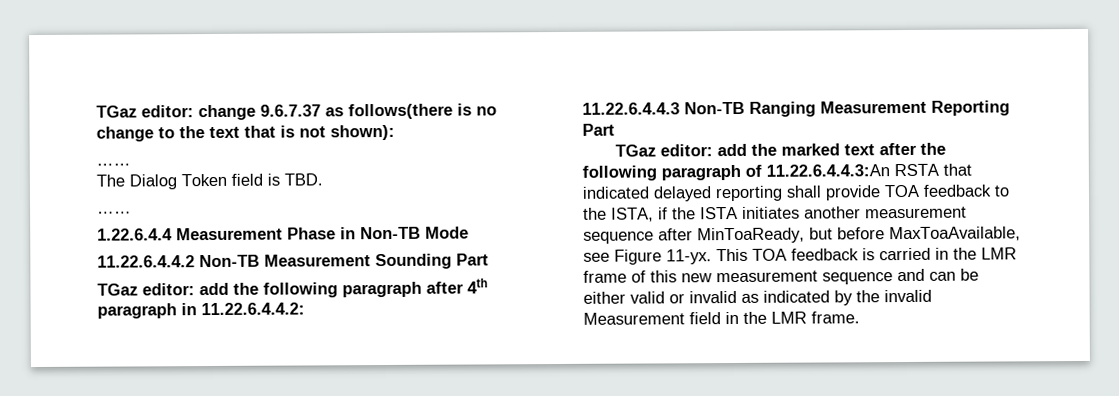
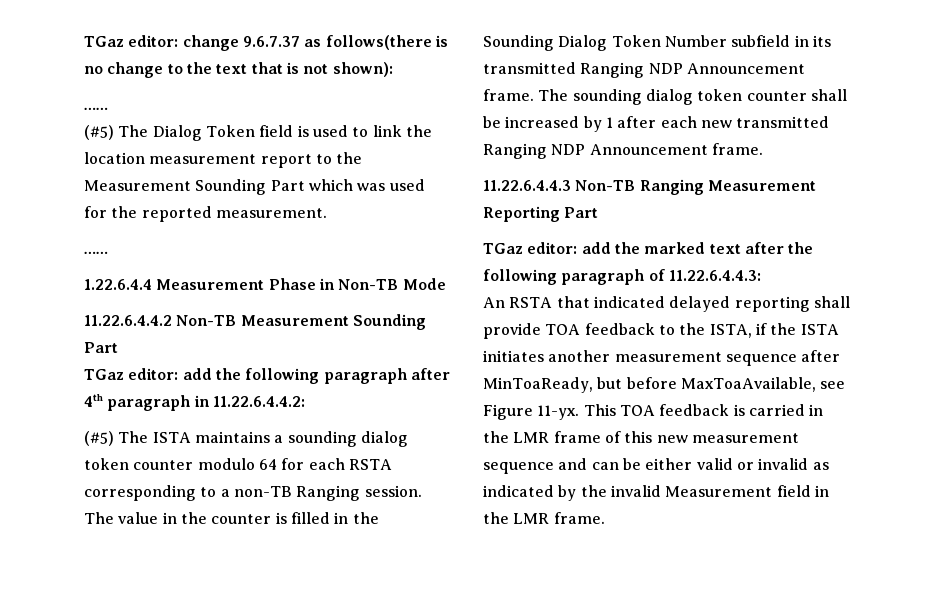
(131, 164) none -> [84,125,114,140] (#5)
[284,173,323,186] TBD. -> [312,125,432,137] [84,152,363,168] [84,179,425,195] [84,206,327,222] used to link the location measurement report to the Measurement Sounding Part which was used for the reported measurement.
(305, 309) none -> [84,431,408,447] [84,458,392,470] [84,485,422,501] [84,512,379,524] [483,35,831,51] [483,62,805,78] [483,89,847,105] [483,116,830,132] [483,143,763,159] // (#5) The ISTA maintains a sounding dialog token counter modulo 64 for each RSTA corresponding to a non-TB Ranging session. The value in the counter is filled in the Sounding Dialog Token Number subfield in its transmitted Ranging NDP Announcement frame. The sounding dialog token counter shall be increased by 1 after each new transmitted Ranging NDP Announcement frame.
[766,164,890,177] 11.22.6.4.4.3:An -> [668,270,761,281] [483,297,505,308] 11.22.6.4.4.3: // An

